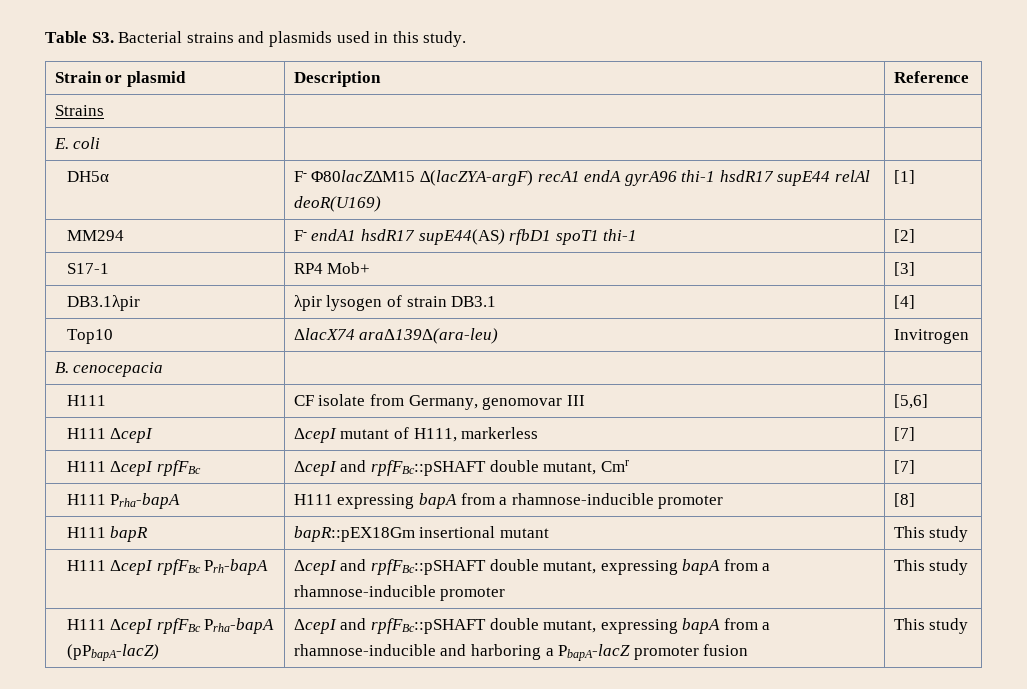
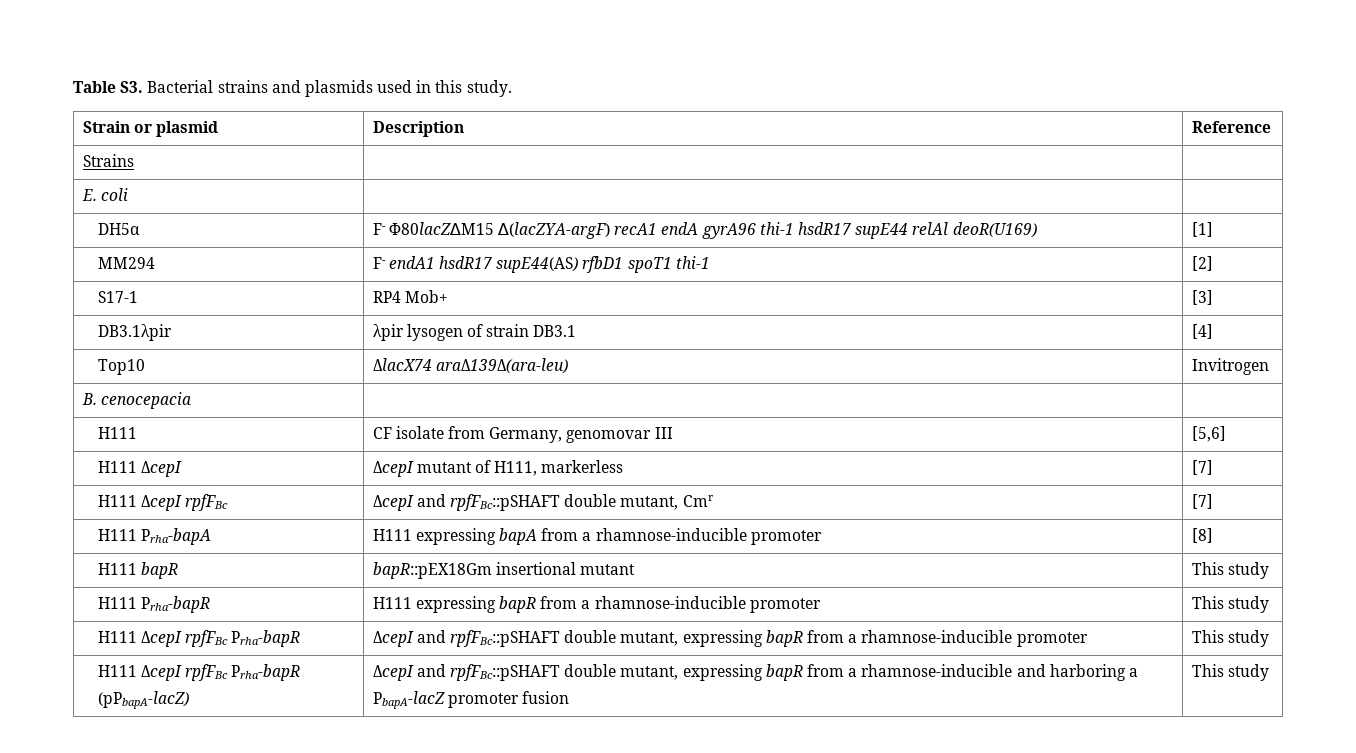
[110,559,269,575] [293,559,771,575] [293,585,506,601] [893,559,969,575] [66,618,275,634] ΔcepI rpfFBc Prh-bapA | ΔcepI and rpfFBc::pSHAFT double mutant, expressing bapA from a rhamnose-inducible promoter | This study // H111 ΔcepI rpfFBc Prha-bapA -> [141,596,211,613] [372,596,821,613] [1191,596,1269,613] [97,630,301,647] [372,630,1088,647] [1191,630,1269,647] [97,664,301,681] Prha-bapR | H111 expressing bapR from a rhamnose-inducible promoter | This study // H111 ΔcepI rpfFBc Prha-bapR | ΔcepI and rpfFBc::pSHAFT double mutant, expressing bapR from a rhamnose-inducible promoter | This study // H111 ΔcepI rpfFBc Prha-bapR
[682,618,721,634] bapA -> [765,664,803,681] bapR

